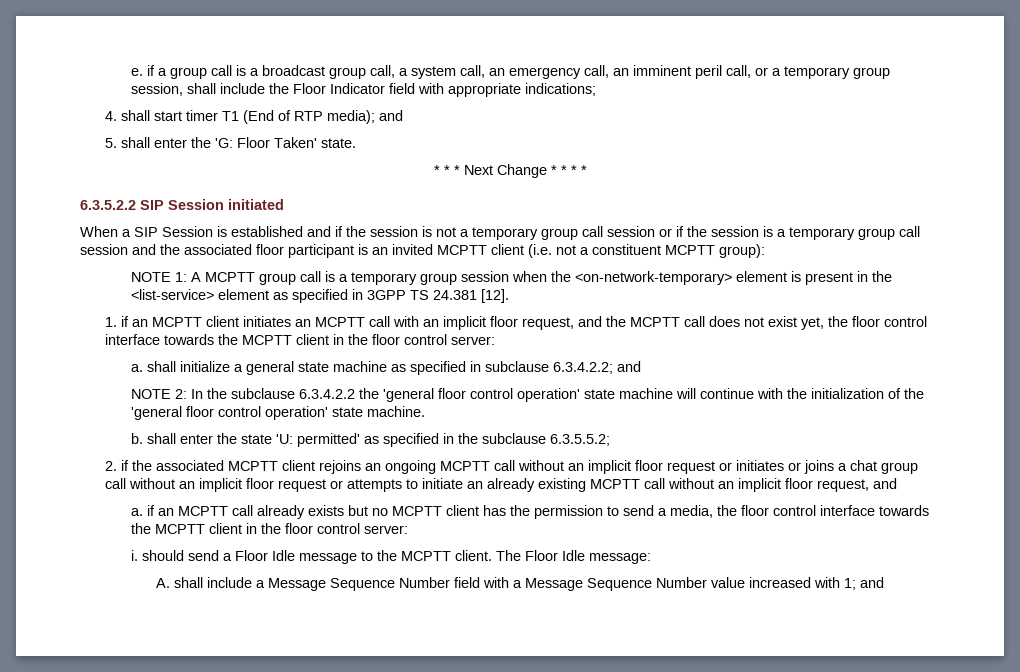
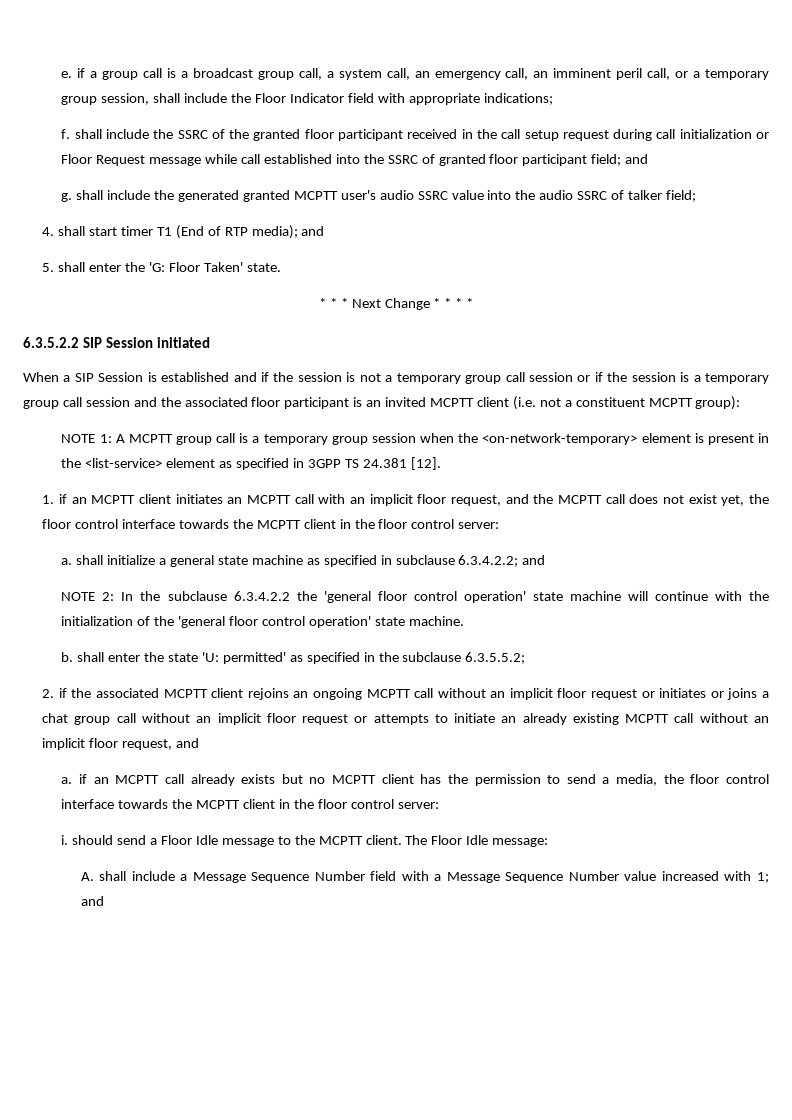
(596, 89) none -> [61,129,769,141] [61,154,649,166] [61,190,696,202] // f. shall include the SSRC of the granted floor participant received in the call setup request during call initialization or Floor Request message while call established into the SSRC of granted floor participant field; and // g. shall include the generated granted MCPTT user's audio SSRC value into the audio SSRC of talker field;

